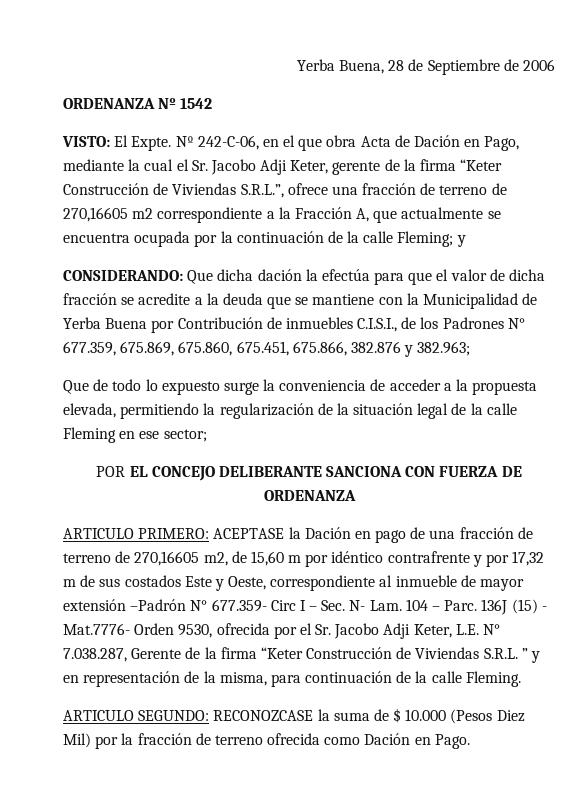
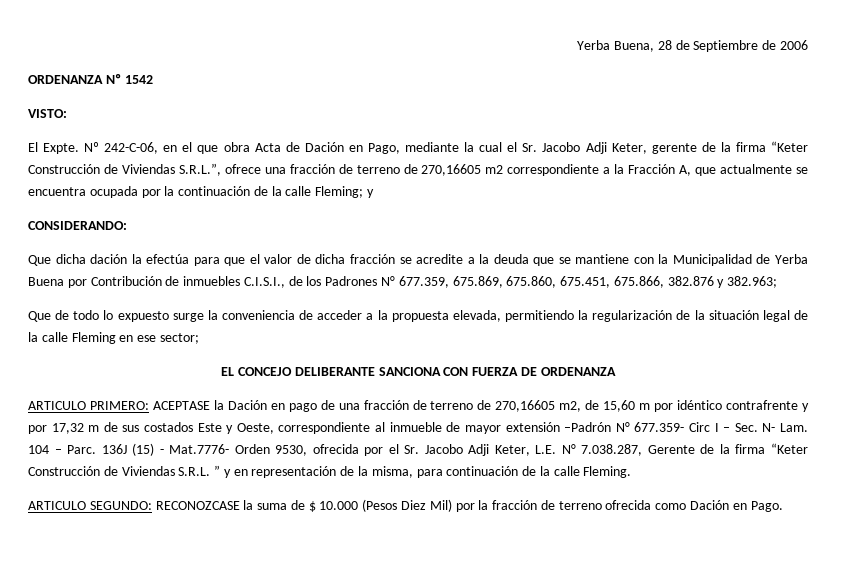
(110, 141) none -> (67, 113) //
(183, 275) none -> (127, 225) //
[96,466,126,477] POR -> (199, 338) none

